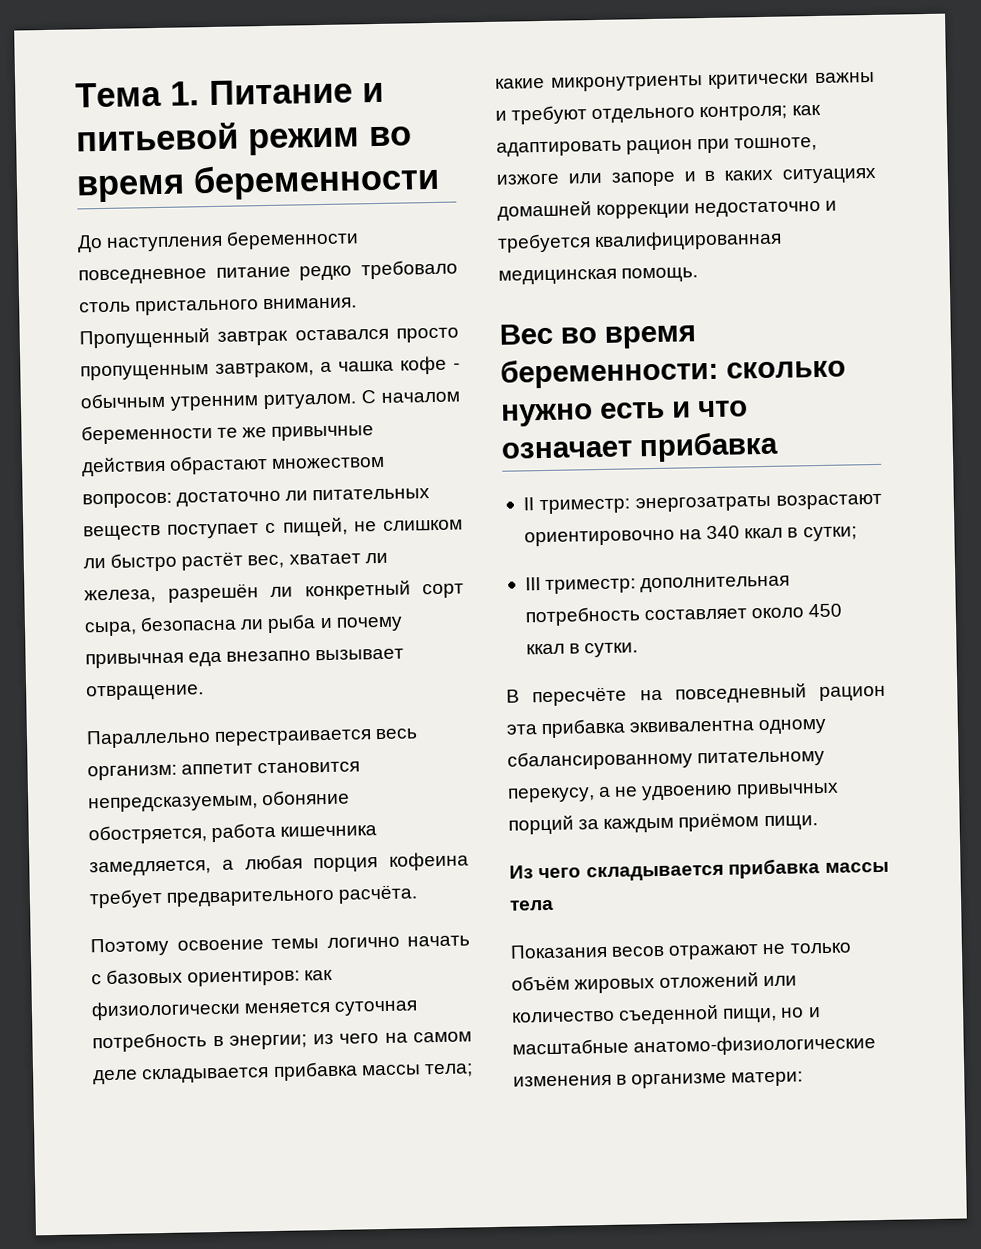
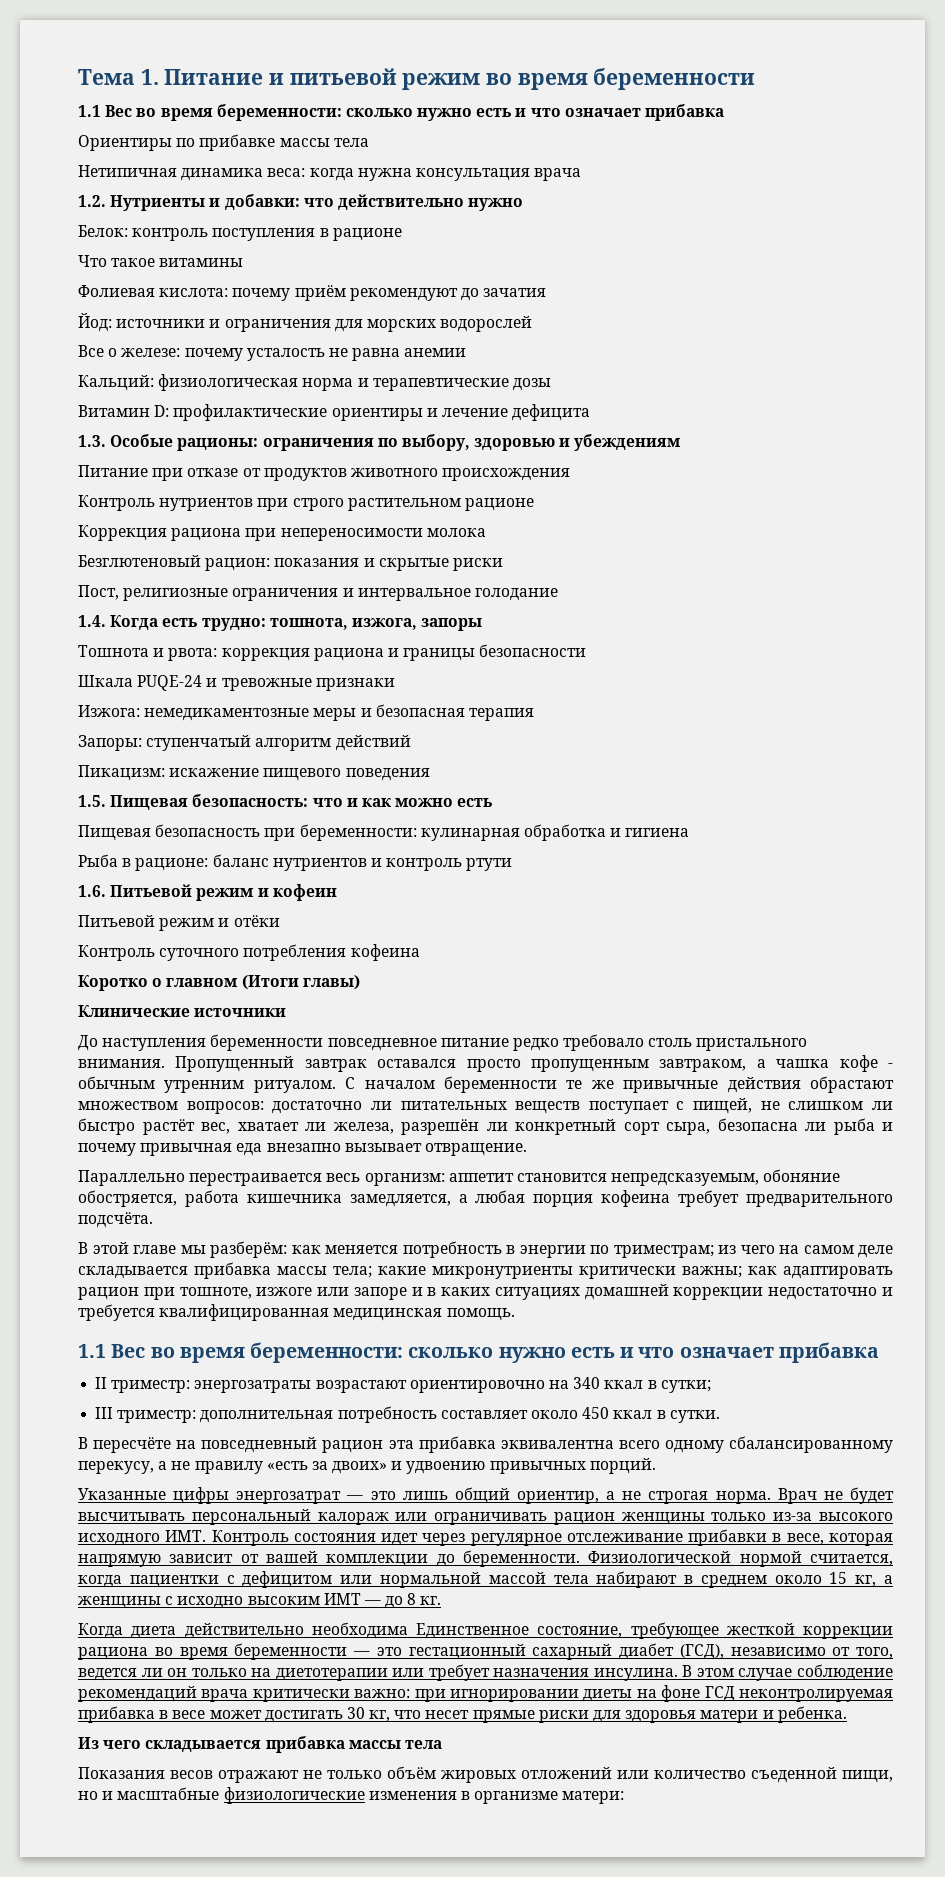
(440, 181) none -> [78,104,725,121] [78,134,369,151] [78,165,582,181] [78,194,524,211] [78,225,402,241] [78,255,244,267] [78,285,547,301] [78,313,533,332] [78,345,467,361] [78,374,551,391] [78,404,591,421] [78,434,682,451] [78,465,571,481] [78,495,534,511] [78,525,486,541] [78,555,503,571] [78,585,558,601] [78,615,483,631] [78,644,587,661] [78,675,395,691] [78,704,534,721] [78,735,411,751] [78,765,430,781] [78,794,493,810] [78,824,690,841] [78,854,513,871] [78,884,337,901] [78,915,280,931] [78,944,420,961] [78,975,360,991] [78,1005,287,1017] // 1.1 Вес во время беременности: сколько нужно есть и что означает прибавка // Ориентиры по прибавке массы тела // Нетипичная динамика веса: когда нужна консультация врача // 1.2. Нутриенты и добавки: что действительно нужно // Белок: контроль поступления в рационе // Что такое витамины // Фолиевая кислота: почему приём рекомендуют до зачатия // Йод: источники и ограничения для морских водорослей // Все о железе: почему усталость не равна анемии // Кальций: физиологическая норма и терапевтические дозы // Витамин D: профилактические ориентиры и лечение дефицита // 1.3. Особые рационы: ограничения по выбору, здоровью и убеждениям // Питание при отказе от продуктов животного происхождения // Контроль нутриентов при строго растительном рационе // Коррекция рациона при непереносимости молока // Безглютеновый рацион: показания и скрытые риски // Пост, религиозные ограничения и интервальное голодание // 1.4. Когда есть трудно: тошнота, изжога, запоры // Тошнота и рвота: коррекция рациона и границы безопасности // Шкала PUQE-24 и тревожные признаки // Изжога: немедикаментозные меры и безопасная терапия // Запоры: ступенчатый алгоритм действий // Пикацизм: искажение пищевого поведения // 1.5. Пищевая безопасность: что и как можно есть // Пищевая безопасность при беременности: кулинарная обработка и гигиена // Рыба в рационе: баланс нутриентов и контроль ртути // 1.6. Питьевой режим и кофеин // Питьевой режим и отёки // Контроль суточного потребления кофеина // Коротко о главном (Итоги главы) // Клинические источники
[338,884,419,904] [90,935,470,957] [91,968,334,987] [91,999,419,1021] [92,1032,307,1053] расчёта. // Поэтому освоение темы логично начать с базовых ориентиров: как физиологически меняется суточная потребность в энергии; -> [78,1212,153,1228] [78,1241,714,1258] подсчёта. // В этой главе мы разберём: как меняется потребность в энергии по триместрам;
[815,71,875,84] [495,105,788,125] важны и требуют отдельного контроля; -> [682,1266,742,1278] важны;
(699, 275) none -> [78,1344,106,1358] 1.1
(755, 726) none -> [618,1440,660,1449] всего
[697,750,826,768] питательному -> (894, 1444) none
[641,782,839,801] [508,812,818,835] удвоению привычных порций за каждым приёмом пищи. -> [194,1458,656,1474] [78,1487,894,1504] [78,1509,894,1525] [78,1529,893,1546] [78,1550,893,1567] [78,1571,894,1588] [78,1593,442,1609] [78,1622,893,1639] [78,1643,893,1660] [78,1664,894,1681] [78,1685,893,1702] [78,1706,847,1723] правилу «есть за двоих» и удвоению привычных порций. // Указанные цифры энергозатрат — это лишь общий ориентир, а не строгая норма. Врач не будет высчитывать персональный калораж или ограничивать рацион женщины только из-за высокого исходного ИМТ. Контроль состояния идет через регулярное отслеживание прибавки в весе, которая напрямую зависит от вашей комплекции до беременности. Физиологической нормой считается, когда пациентки с дефицитом или нормальной массой тела набирают в среднем около 15 кг, а женщины с исходно высоким ИМТ — до 8 кг. // Когда диета действительно необходима Единственное состояние, требующее жесткой коррекции рациона во время беременности — это гестационный сахарный диабет (ГСД), независимо от того, ведется ли он только на диетотерапии или требует назначения инсулина. В этом случае соблюдение рекомендаций врача критически важно: при игнорировании диеты на фоне ГСД неконтролируемая прибавка в весе может достигать 30 кг, что несет прямые риски для здоровья матери и ребенка.
[633,1034,877,1057] анатомо-физиологические -> [223,1787,365,1804] физиологические

